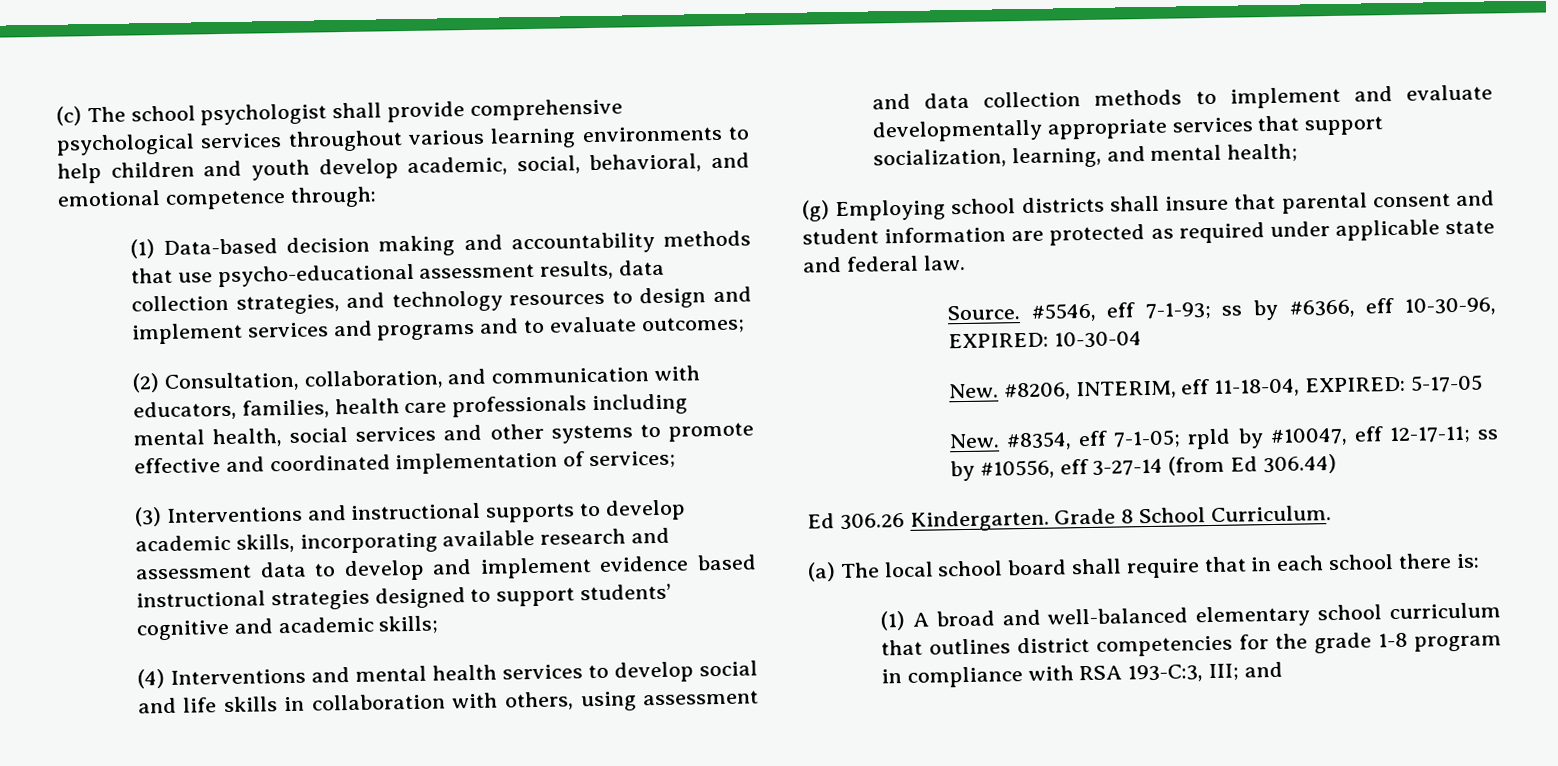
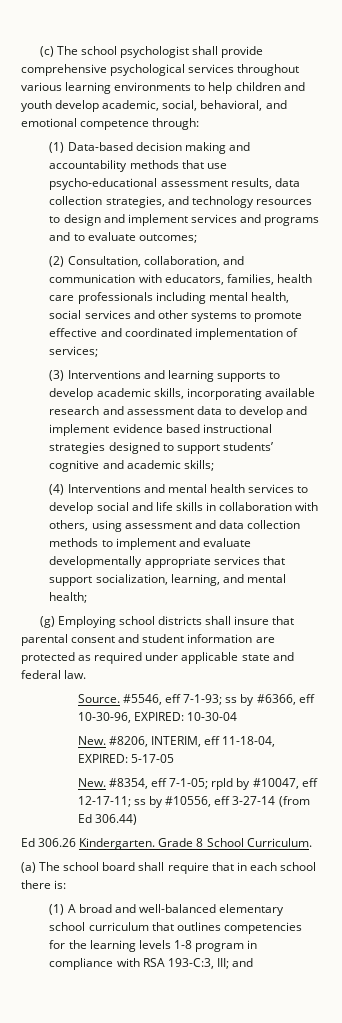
[350,502,482,520] instructional -> [167,370,214,382] learning
[883,561,934,578] local -> (61, 866) none
[1016,636,1090,654] district -> (221, 926) none
[1313,632,1372,654] grade -> [89,940,171,952] learning levels

